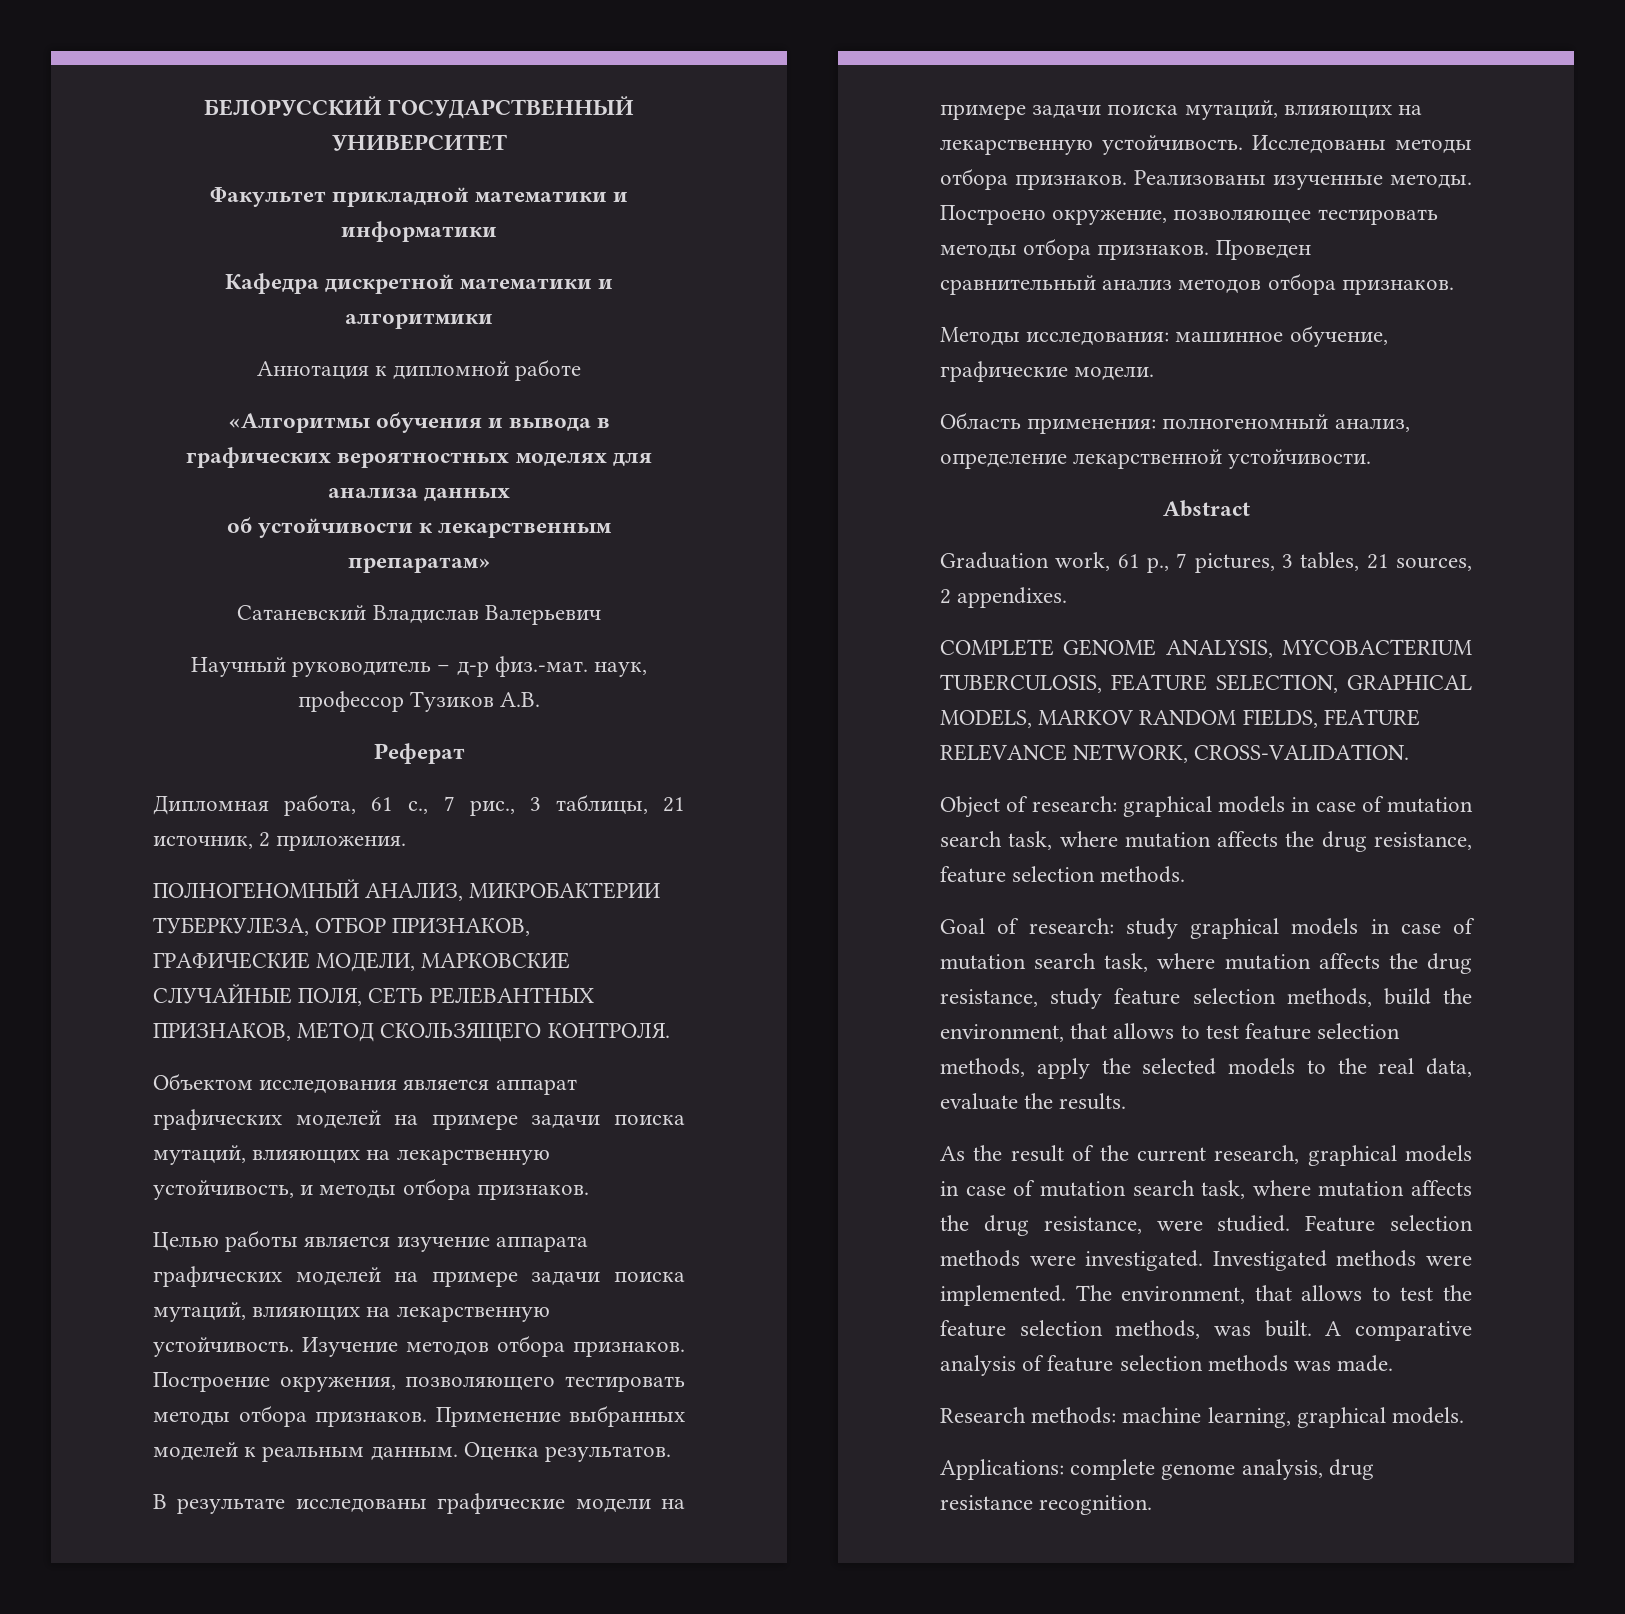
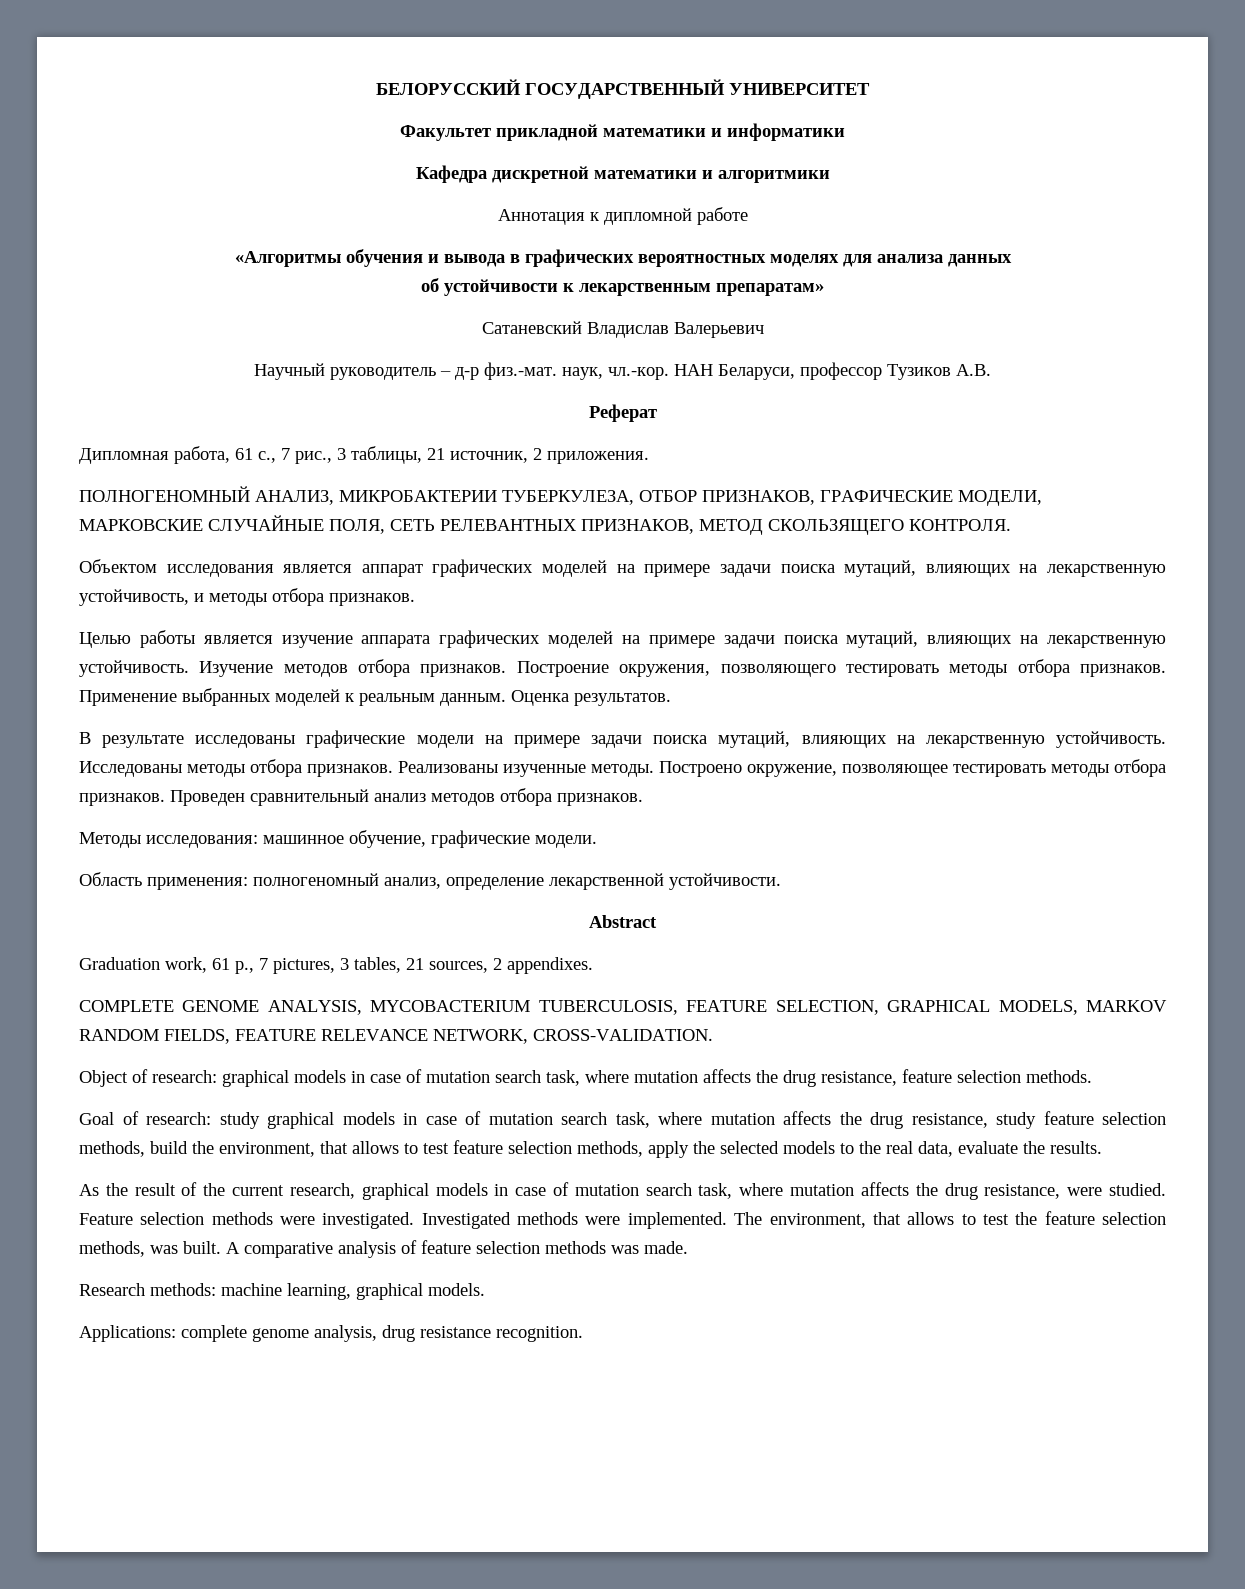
(648, 669) none -> [608,364,795,380] чл.-кор. НАН Беларуси,

